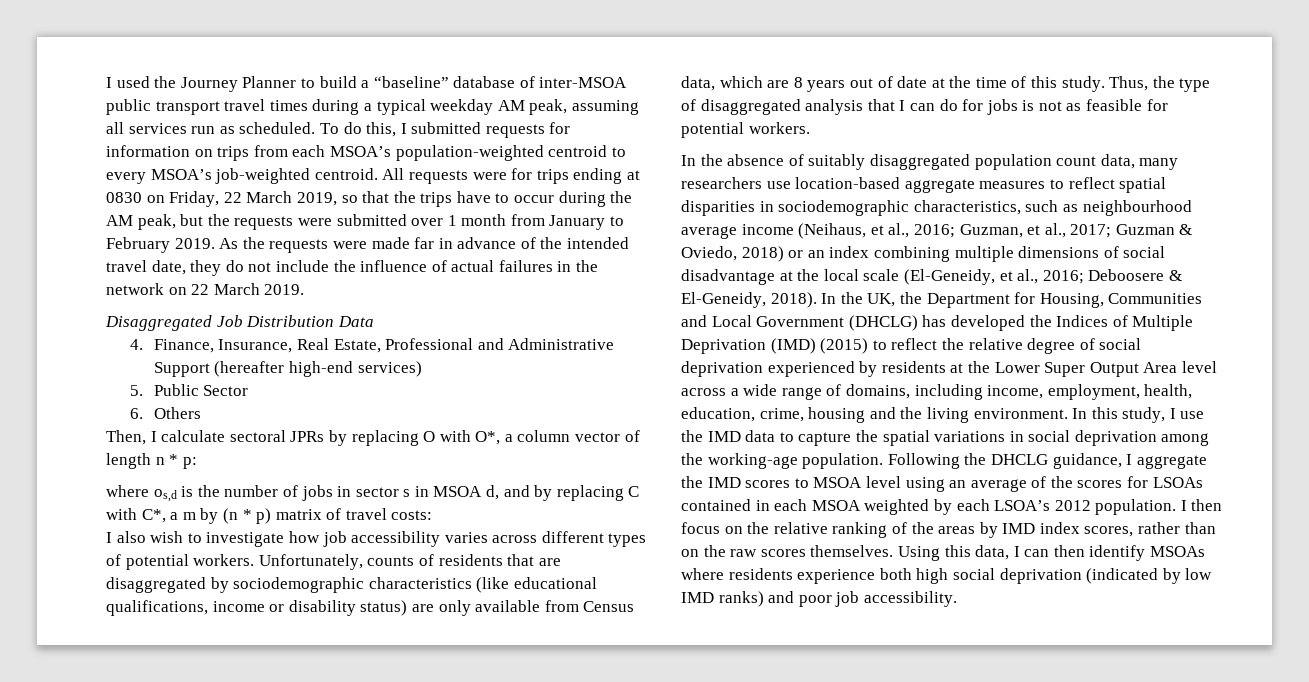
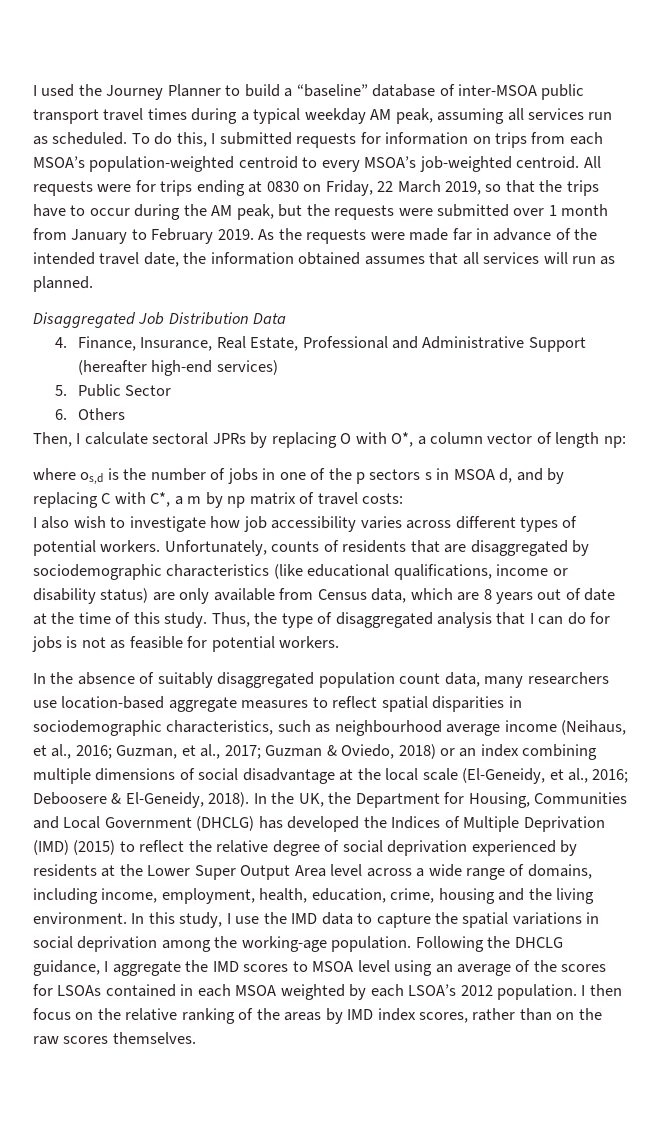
[190,260,599,276] [106,283,305,295] they do not include the influence of actual failures in the network on 22 March 2019. -> [183,252,616,265] [33,276,93,292] the information obtained assumes that all services will run as planned.
[155,454,197,469] n * p: -> [603,436,626,448] np:
[355,487,399,497] sector -> [279,468,421,484] one of the p sectors
[222,508,272,524] (n * p) -> [227,496,246,508] np
[897,545,1206,561] [681,568,1213,584] [681,591,957,607] Using this data, I can then identify MSOAs where residents experience both high social deprivation (indicated by low IMD ranks) and poor job accessibility. -> (196, 1038) none

